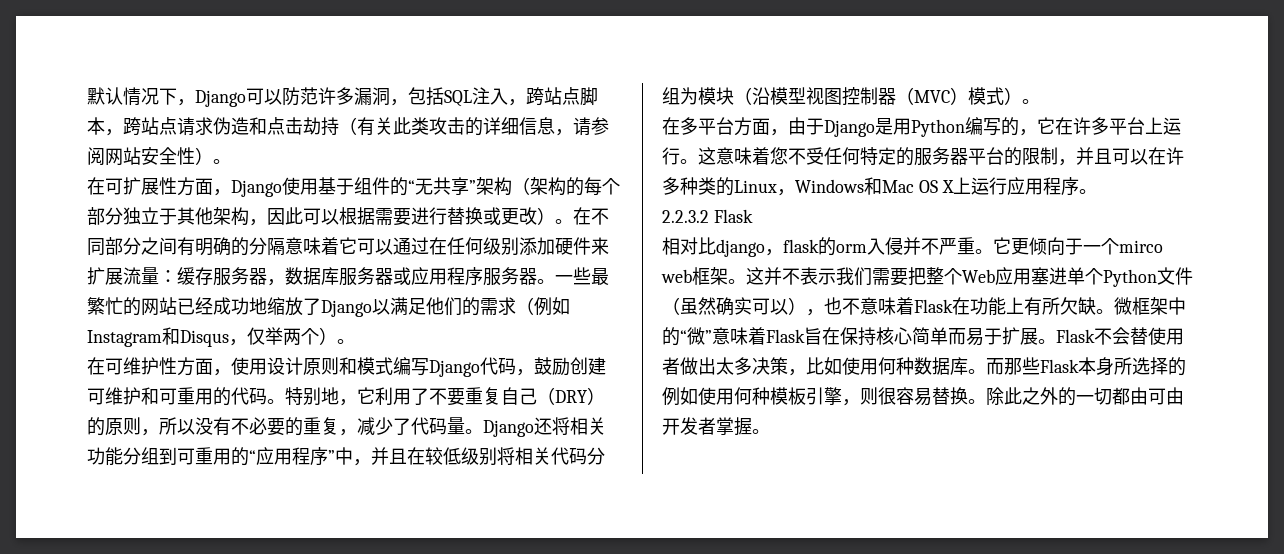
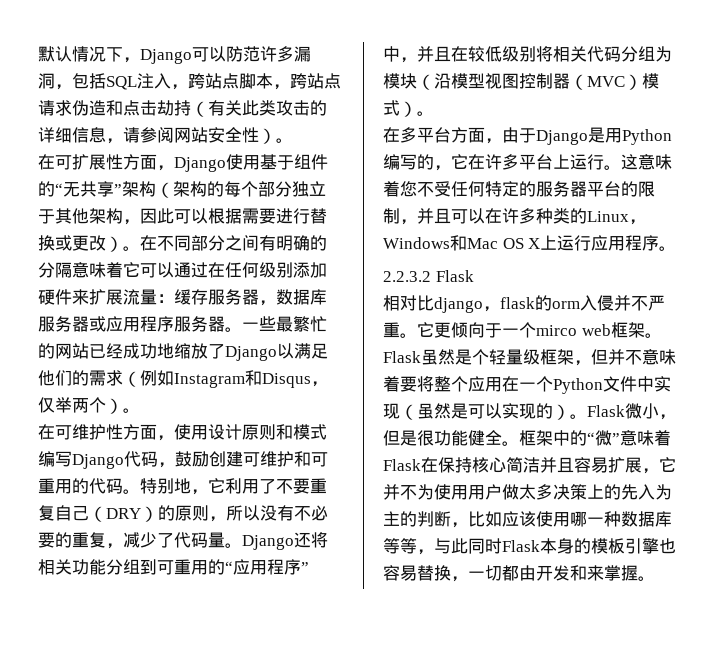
[746,267,1193,287] [662,297,1132,316] 这并不表示我们需要把整个Web应用塞进单个Python文件（虽然确实可以），也不意味着Flask在功能上有所欠缺。微 -> [383,349,676,366] [383,376,671,394] [383,403,676,420] [383,430,519,446] Flask虽然是个轻量级框架，但并不意味着要将整个应用在一个Python文件中实现（虽然是可以实现的）。Flask微小，但是很功能健全。
[804,327,822,345] 旨 -> (421, 465) none
[930,327,1184,346] [662,357,1186,376] [662,387,770,406] 单而易于扩展。Flask不会替使用者做出太多决策，比如使用何种数据库。而那些Flask本身所选择的例如使用何种 -> [523,457,676,474] [383,484,672,500] [383,511,672,528] [383,538,591,555] 洁并且容易扩展，它并不为使用用户做太多决策上的先入为主的判断，比如应该使用哪一种数据库等等，与此同时Flask本身的
[842,387,896,406] ，则很 -> [659,538,676,554] 也
[968,387,1184,406] [662,417,716,435] 。除此之外的一切都由可由开发者 -> [451,565,604,582] ，一切都由开发和来

